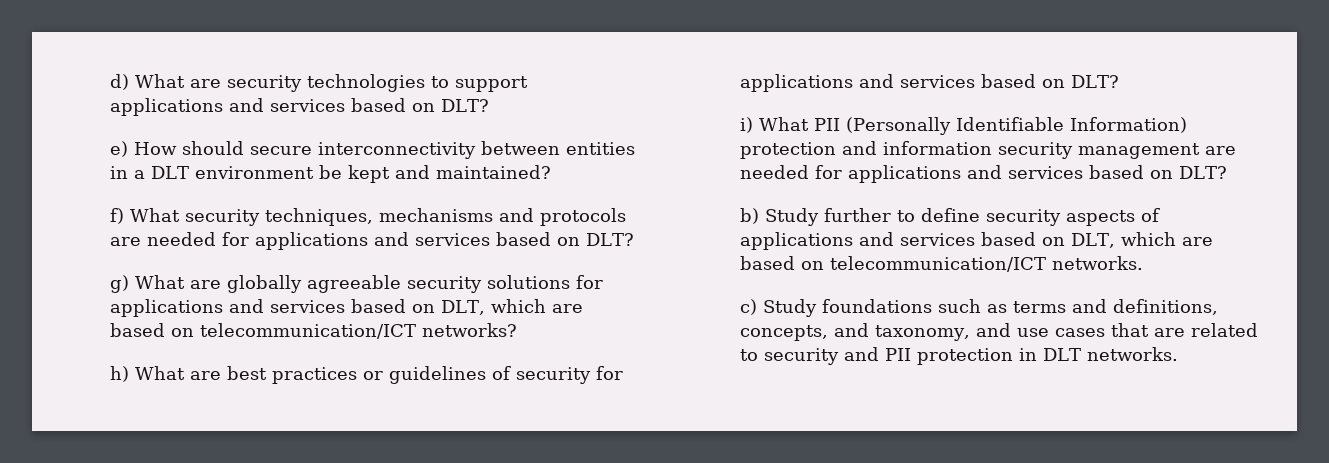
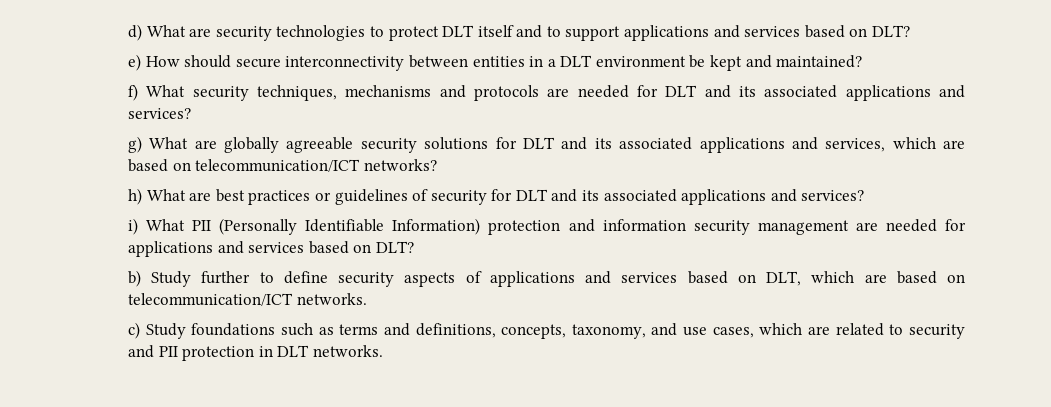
(449, 82) none -> [388,25,561,41] protect DLT itself and to
[254,232,634,250] applications and services based on DLT? -> [665,85,965,101] [127,108,191,119] DLT and its associated applications and services?
[109,299,485,317] applications and services based on DLT, -> [522,137,886,153] DLT and its associated applications and services,
[739,74,1119,92] applications and services based on DLT? -> [515,189,865,205] DLT and its associated applications and services?
[833,323,869,337] and -> (567, 331) none
[1054,323,1149,337] cases that -> [712,323,803,338] cases, which

